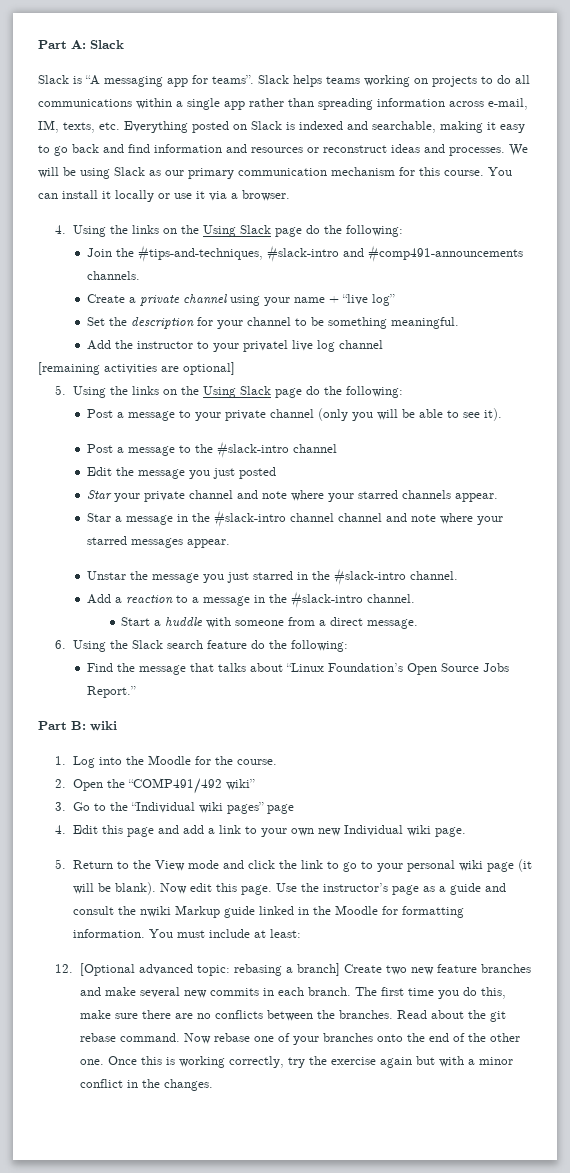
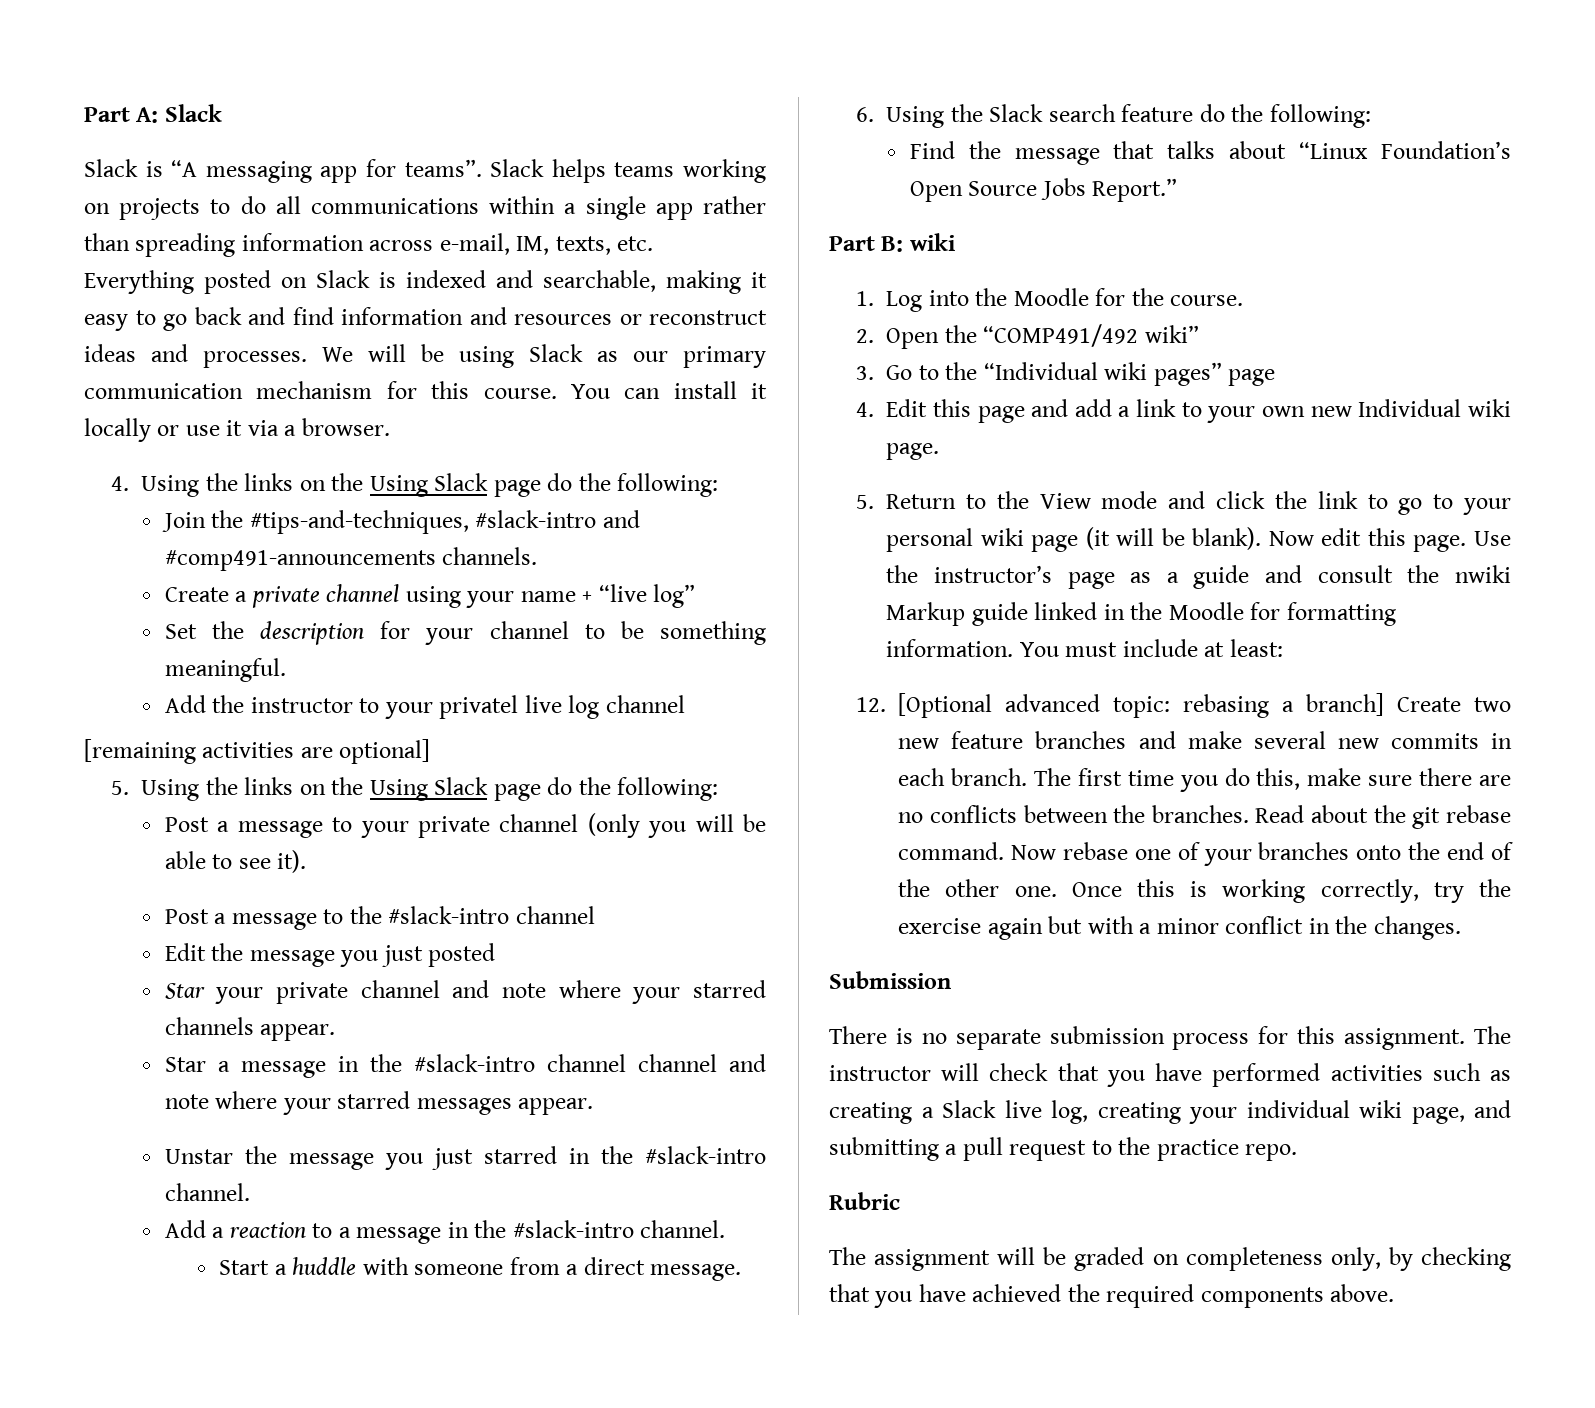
(213, 1085) none -> [829,971,951,989] [829,1026,1511,1050] [829,1063,1511,1087] [829,1100,1511,1124] [829,1137,1298,1161] [829,1192,900,1210] [829,1247,1511,1271] [829,1284,1395,1308] // Submission // There is no separate submission process for this assignment. The instructor will check that you have performed activities such as creating a Slack live log, creating your individual wiki page, and submitting a pull request to the practice repo. // Rubric // The assignment will be graded on completeness only, by checking that you have achieved the required components above.

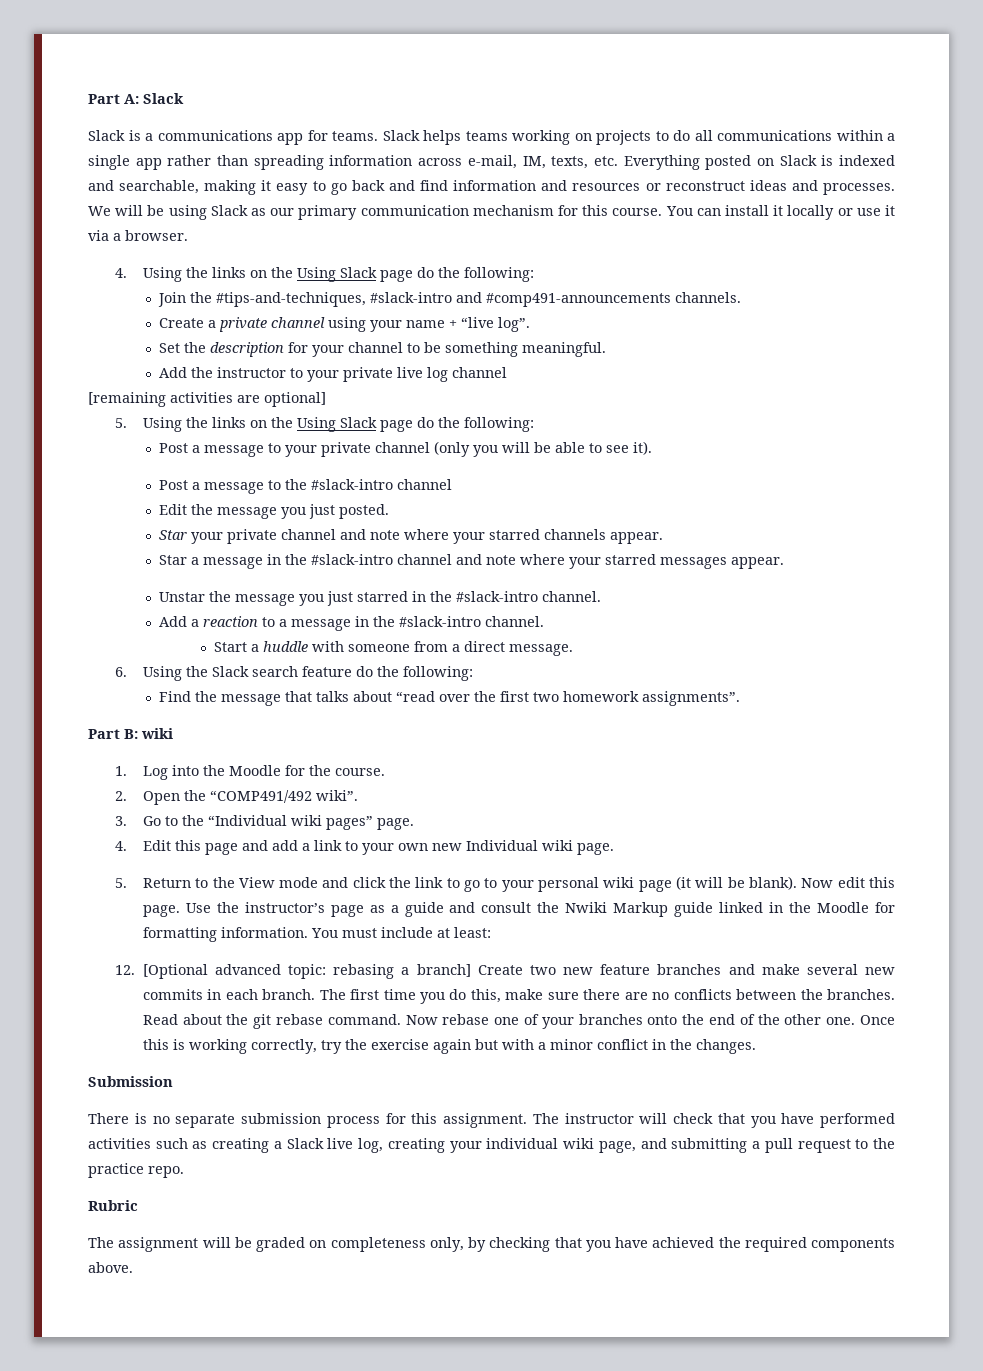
[171,160,312,183] “A messaging -> [145,130,273,141] a communications
[404,159,482,177] teams”. -> [332,131,378,141] teams.
[653,584,696,608] log” -> [497,317,530,332] log”.
[439,695,519,719] privatel -> [342,367,393,382] private
[428,943,496,967] posted -> [338,504,389,519] posted.
[637,1054,717,1072] channel -> (452, 559) none
[1299,141,1511,159] [909,178,1178,202] “Linux Foundation’s Open Source Jobs Report.” -> [395,691,740,706] “read over the first two homework assignments”.
[1144,325,1199,343] wiki” -> [315,790,358,801] wiki”.
[1228,369,1276,386] page -> [376,818,414,830] page.
[1455,565,1511,583] nwiki -> [565,902,608,913] Nwiki

